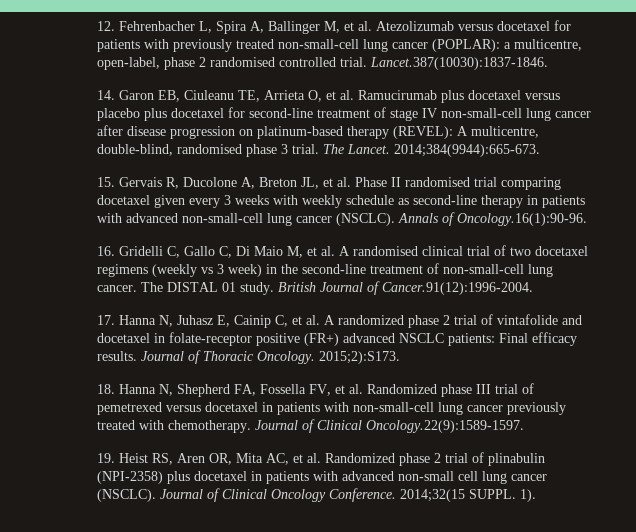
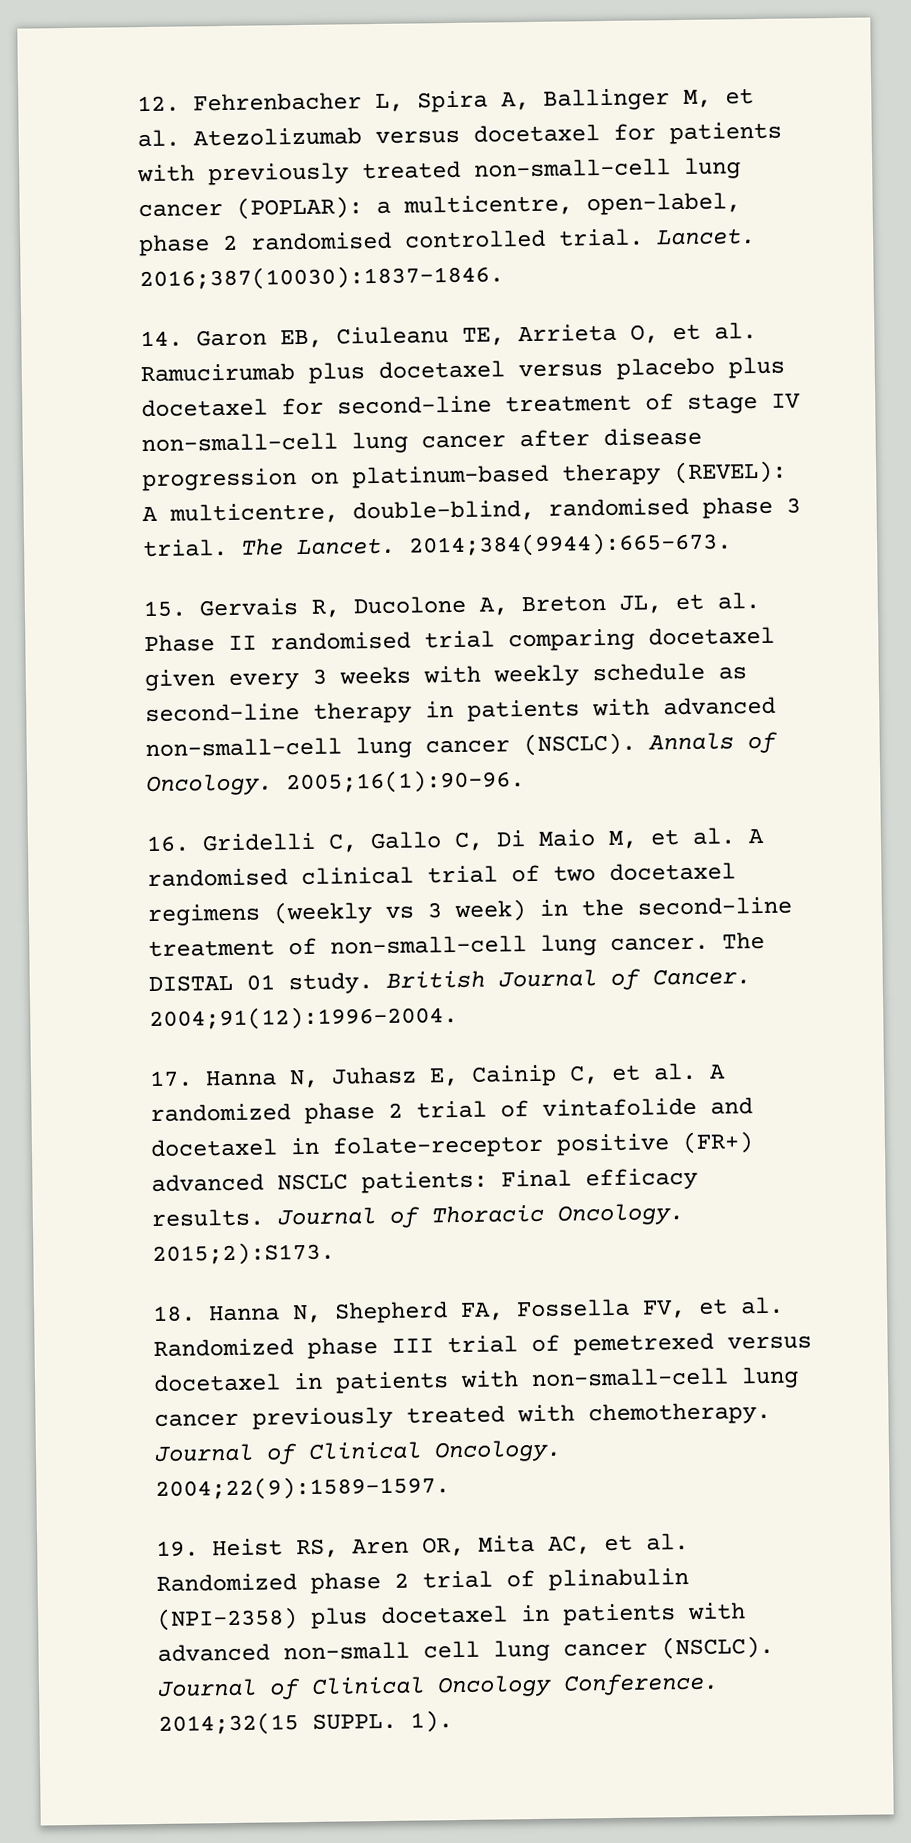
[369,57,548,70] Lancet.387(10030):1837-1846. -> [656,228,757,246] [139,264,505,292] Lancet. 2016;387(10030):1837-1846.
[456,213,587,226] Oncology.16(1):90-96. -> [146,769,526,797] Oncology. 2005;16(1):90-96.
[381,282,533,295] Cancer.91(12):1996-2004. -> [652,968,752,986] [149,1004,459,1032] Cancer. 2004;91(12):1996-2004.
[365,420,524,433] Oncology.22(9):1589-1597. -> [434,1439,563,1463] [155,1475,451,1501] Oncology. 2004;22(9):1589-1597.

